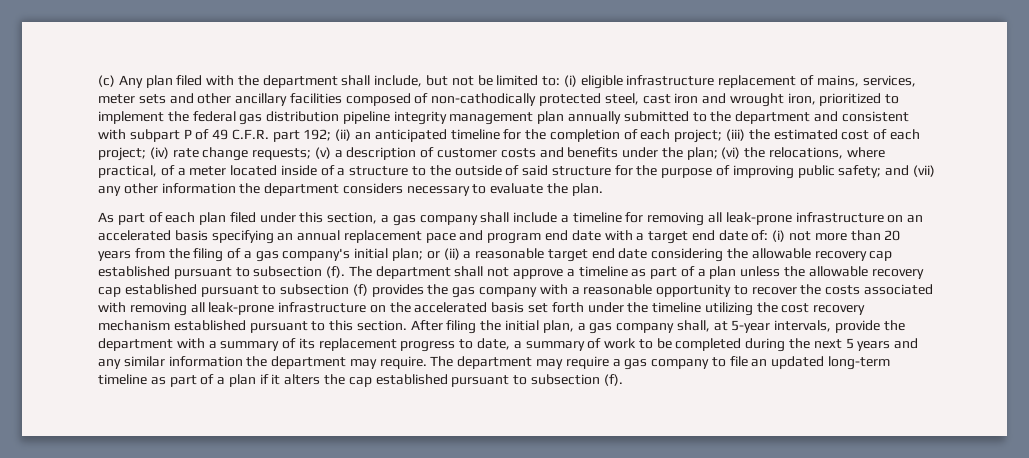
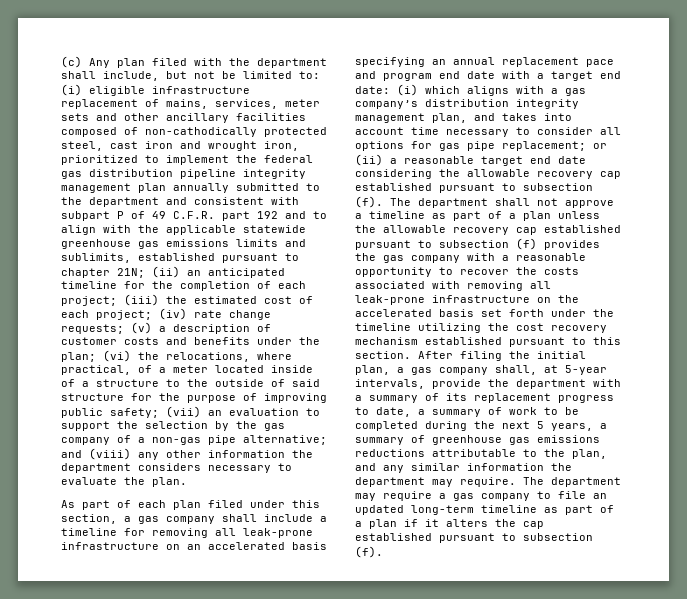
[303,129,332,141] 192; -> [257,211,327,219] [61,225,306,235] [61,239,306,249] [61,253,299,263] [61,268,145,278] 192 and to align with the applicable statewide greenhouse gas emissions limits and sublimits, established pursuant to chapter 21N;
[885,165,935,177] and (vii) -> [166,406,320,418] [61,421,285,431] [61,435,327,445] [61,448,131,460] (vii) an evaluation to support the selection by the gas company of a non-gas pipe alternative; and (viii)
[718,230,901,242] [98,248,424,262] date of: (i) not more than 20 years from the filing of a gas company's initial plan; -> [355,84,586,96] [355,99,579,109] [355,113,572,123] [355,127,621,137] [355,141,586,151] date: (i) which aligns with a gas company’s distribution integrity management plan, and takes into account time necessary to consider all options for gas pipe replacement;
[857,341,891,351] years -> [551,423,607,431] [355,435,600,445] [355,449,607,459] years, a summary of greenhouse gas emissions reductions attributable to the plan,

